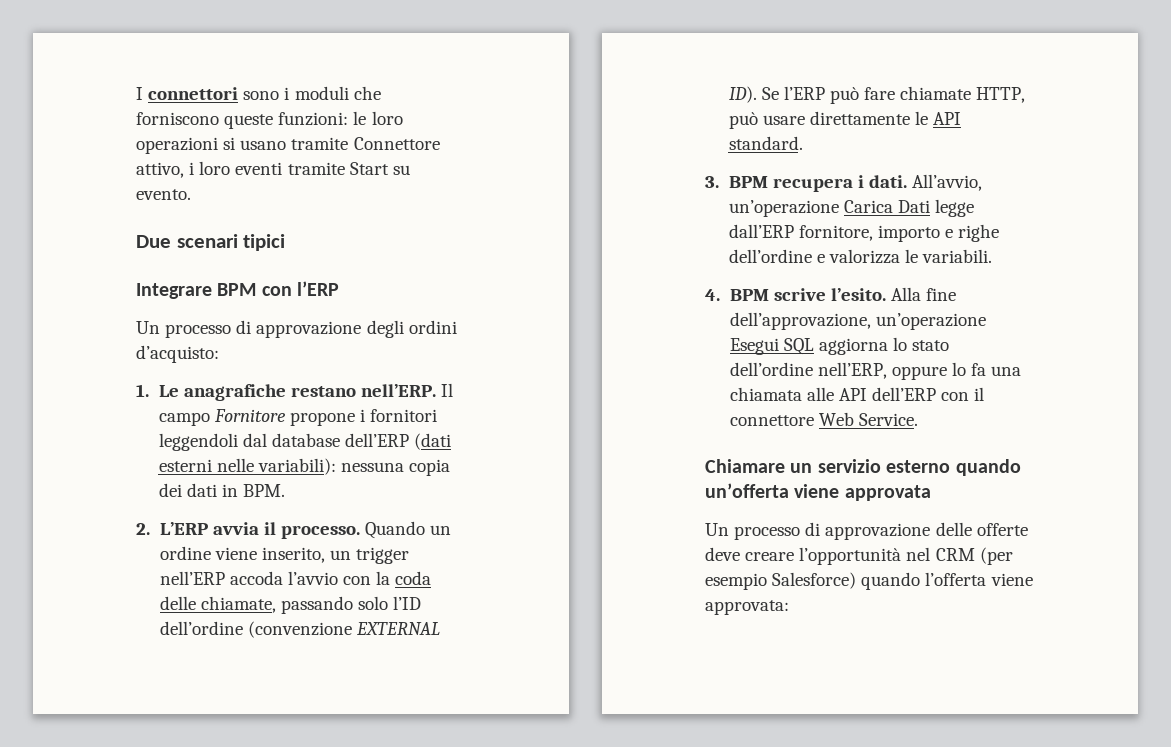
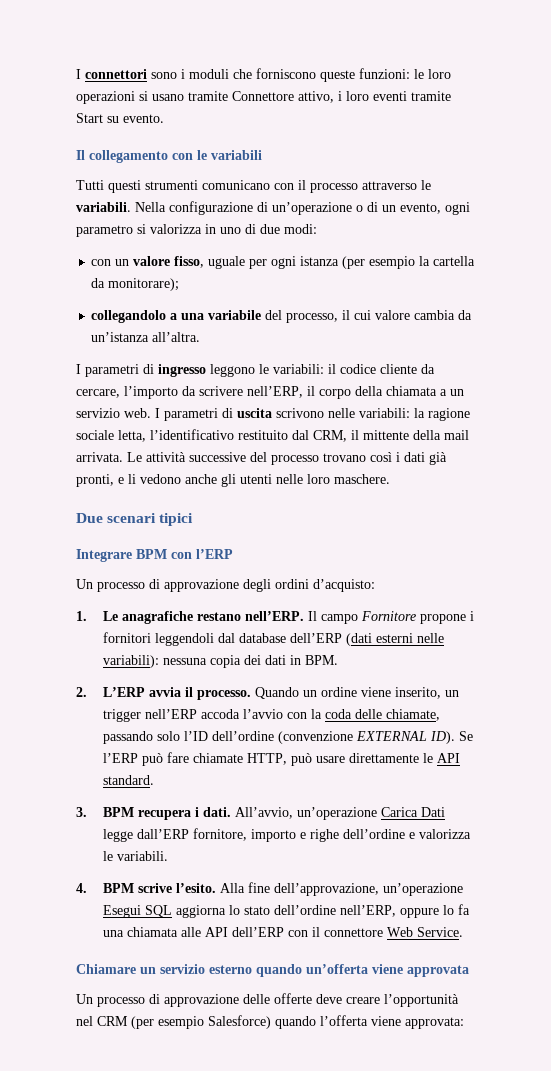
(191, 194) none -> [76,150,262,163] [76,180,431,193] [76,201,470,215] [76,224,317,237] [91,256,476,269] [91,278,180,291] [91,310,473,323] [91,332,201,342] [76,364,435,377] [76,386,464,399] [76,408,470,421] [76,429,469,442] [76,452,447,465] [76,474,390,487] // Il collegamento con le variabili // Tutti questi strumenti comunicano con il processo attraverso le variabili. Nella configurazione di un’operazione o di un evento, ogni parametro si valorizza in uno di due modi: // con un valore fisso, uguale per ogni istanza (per esempio la cartella da monitorare); // collegandolo a una variabile del processo, il cui valore cambia da un’istanza all’altra. // I parametri di ingresso leggono le variabili: il codice cliente da cercare, l’importo da scrivere nell’ERP, il corpo della chiamata a un servizio web. I parametri di uscita scrivono nelle variabili: la ragione sociale letta, l’identificativo restituito dal CRM, il mittente della mail arrivata. Le attività successive del processo trovano così i dati già pronti, e li vedono anche gli utenti nelle loro maschere.

